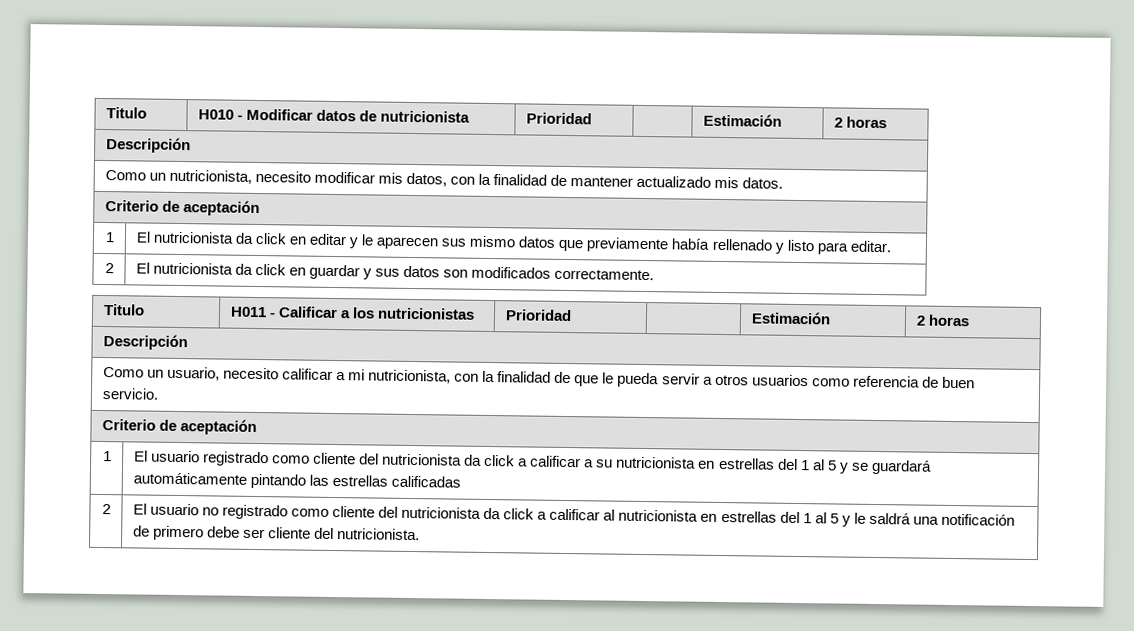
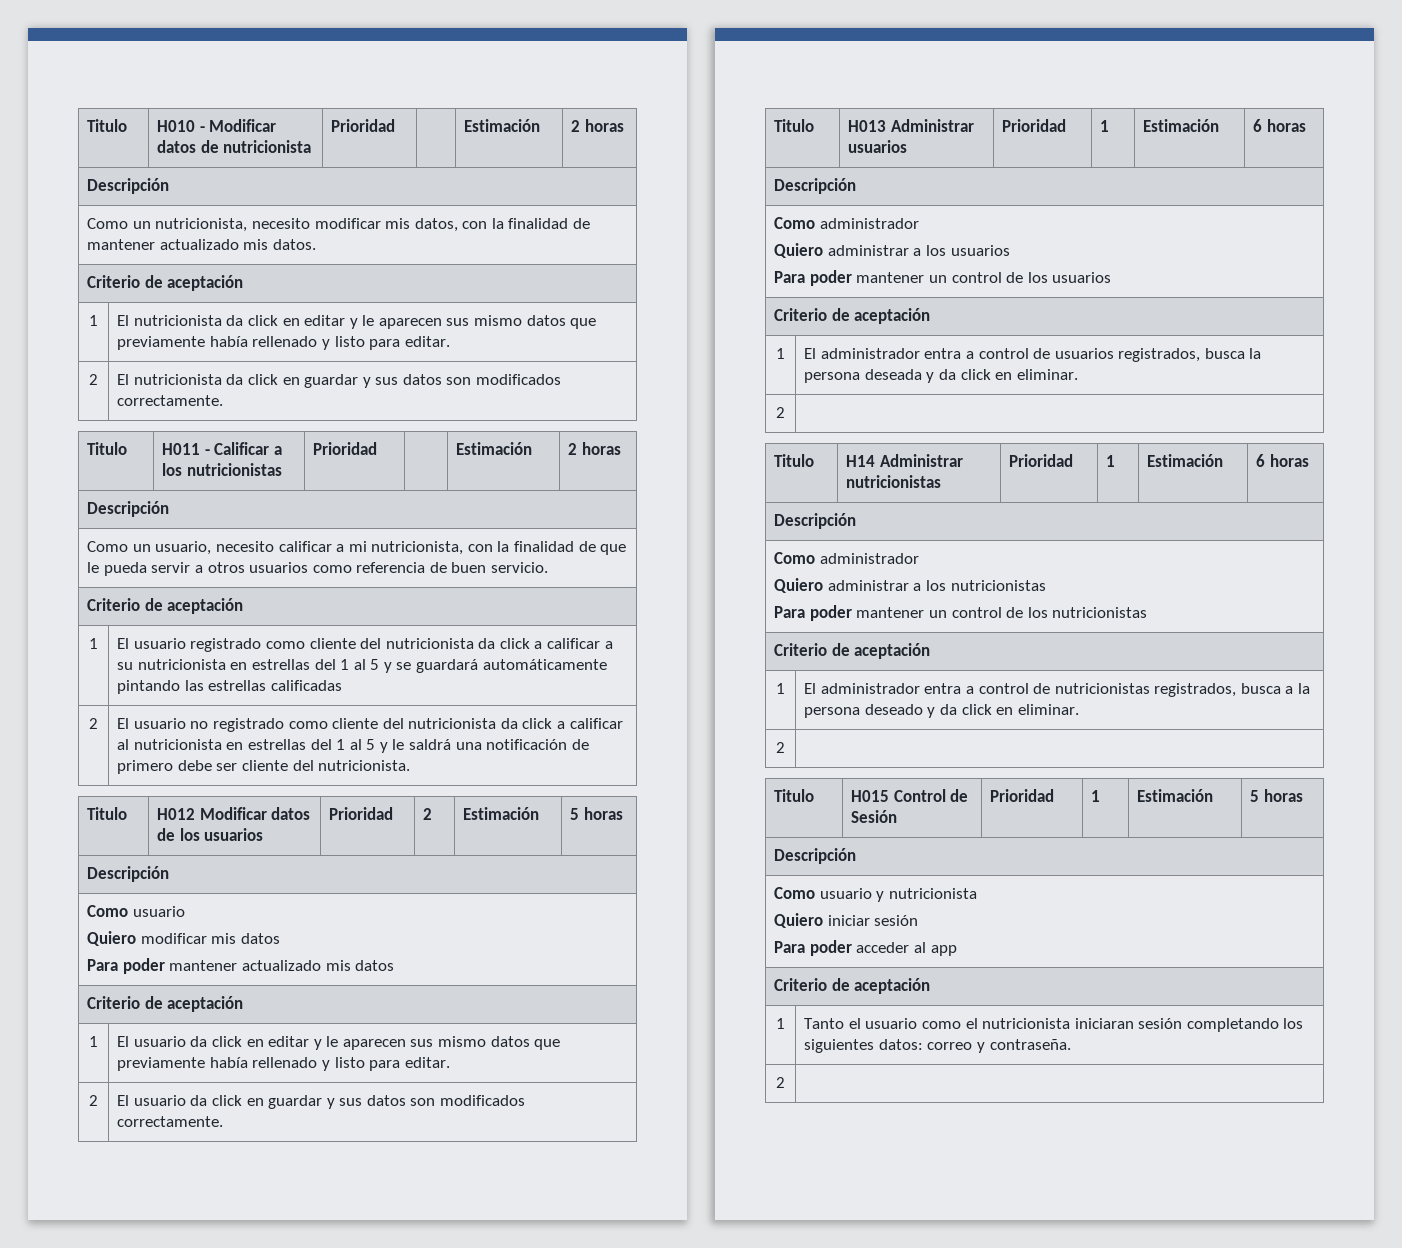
(421, 534) none -> [87,807,128,820] [157,807,311,820] [157,828,264,841] [329,807,394,820] [423,808,433,820] [463,807,540,820] [570,807,623,820] [87,866,170,882] [87,905,185,917] [87,931,280,946] [87,958,395,974] [87,996,244,1012] [89,1036,98,1047] [117,1036,561,1050] [117,1057,450,1071] [89,1095,98,1106] [117,1095,526,1109] [117,1116,224,1127] [774,119,815,132] [848,119,974,132] [848,140,908,153] [1002,119,1067,132] [1100,120,1110,132] [1143,119,1220,132] [1253,119,1306,132] [774,178,857,194] [774,217,919,229] [774,243,1010,258] [774,270,1112,286] [774,308,931,324] [776,348,785,359] [804,348,1262,362] [804,369,1078,383] [776,407,785,418] [774,454,815,467] [846,454,963,467] [846,475,942,488] [1009,454,1074,467] [1106,455,1116,467] [1147,454,1224,467] [1256,454,1309,467] [774,513,857,529] [774,552,919,564] [774,578,1046,593] [774,605,1148,621] [774,643,931,659] [776,683,785,694] [804,683,1311,697] [804,704,1079,718] [776,742,785,753] [774,789,815,802] [851,789,969,802] [851,810,898,823] [990,789,1055,802] [1091,790,1101,802] [1137,789,1214,802] [1250,789,1303,802] [774,848,857,864] [774,887,977,902] [774,913,919,928] [774,940,957,956] [774,978,931,994] [776,1018,785,1029] [804,1018,1304,1032] [804,1039,1071,1053] [776,1077,785,1088] // Titulo | H012 Modificar datos de los usuarios | Prioridad | 2 | Estimación | 5 horas // Descripción // Como usuario // Quiero modificar mis datos // Para poder mantener actualizado mis datos // Criterio de aceptación // 1 | El usuario da click en editar y le aparecen sus mismo datos que previamente había rellenado y listo para editar. // 2 | El usuario da click en guardar y sus datos son modificados correctamente. // Titulo | H013 Administrar usuarios | Prioridad | 1 | Estimación | 6 horas // Descripción // Como administrador // Quiero administrar a los usuarios // Para poder mantener un control de los usuarios // Criterio de aceptación // 1 | El administrador entra a control de usuarios registrados, busca la persona deseada y da click en eliminar. // 2 | // Titulo | H14 Administrar nutricionistas | Prioridad | 1 | Estimación | 6 horas // Descripción // Como administrador // Quiero administrar a los nutricionistas // Para poder mantener un control de los nutricionistas // Criterio de aceptación // 1 | El administrador entra a control de nutricionistas registrados, busca a la persona deseado y da click en eliminar. // 2 | // Titulo | H015 Control de Sesión | Prioridad | 1 | Estimación | 5 horas // Descripción // Como usuario y nutricionista // Quiero iniciar sesión // Para poder acceder al app // Criterio de aceptación // 1 | Tanto el usuario como el nutricionista iniciaran sesión completando los siguientes datos: correo y contraseña. // 2 |

